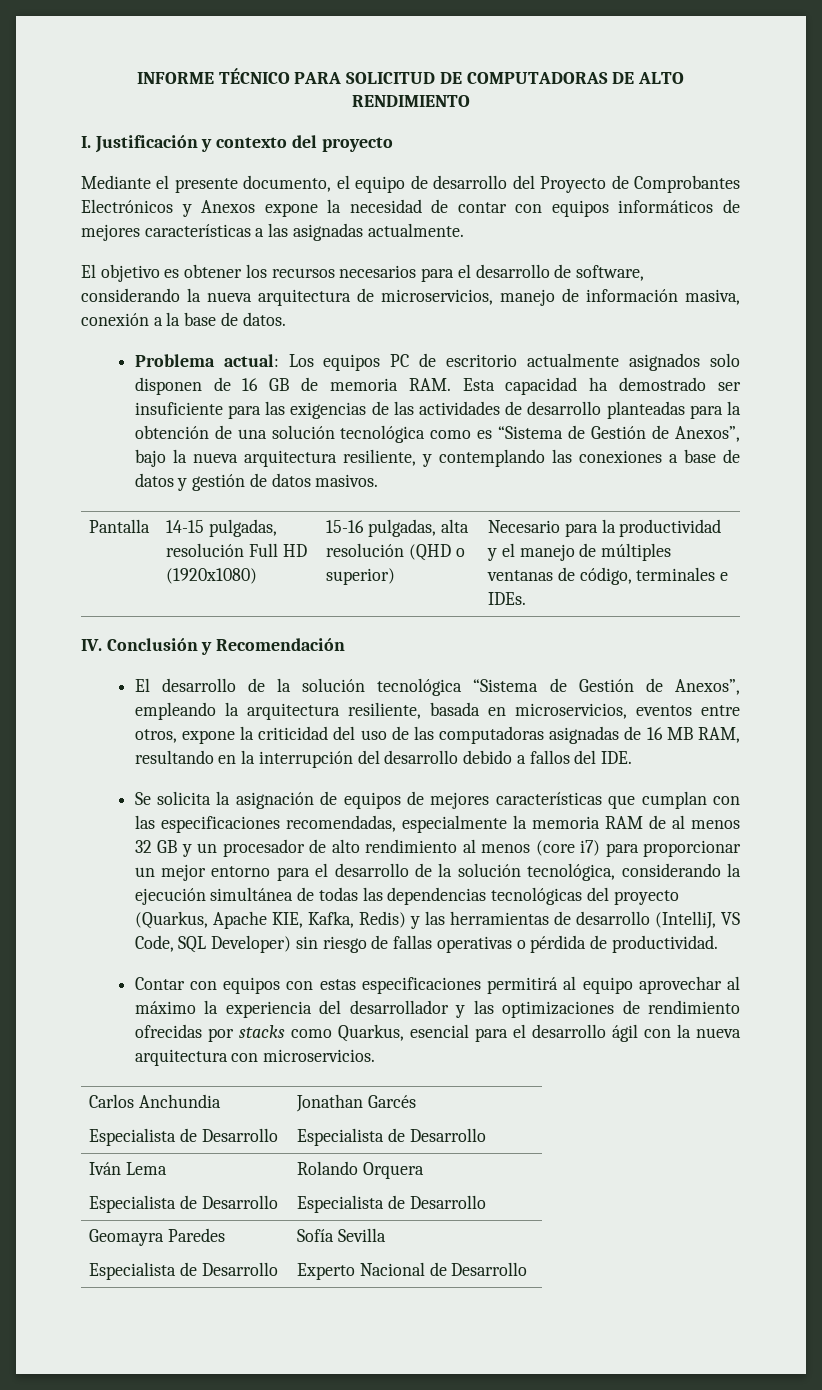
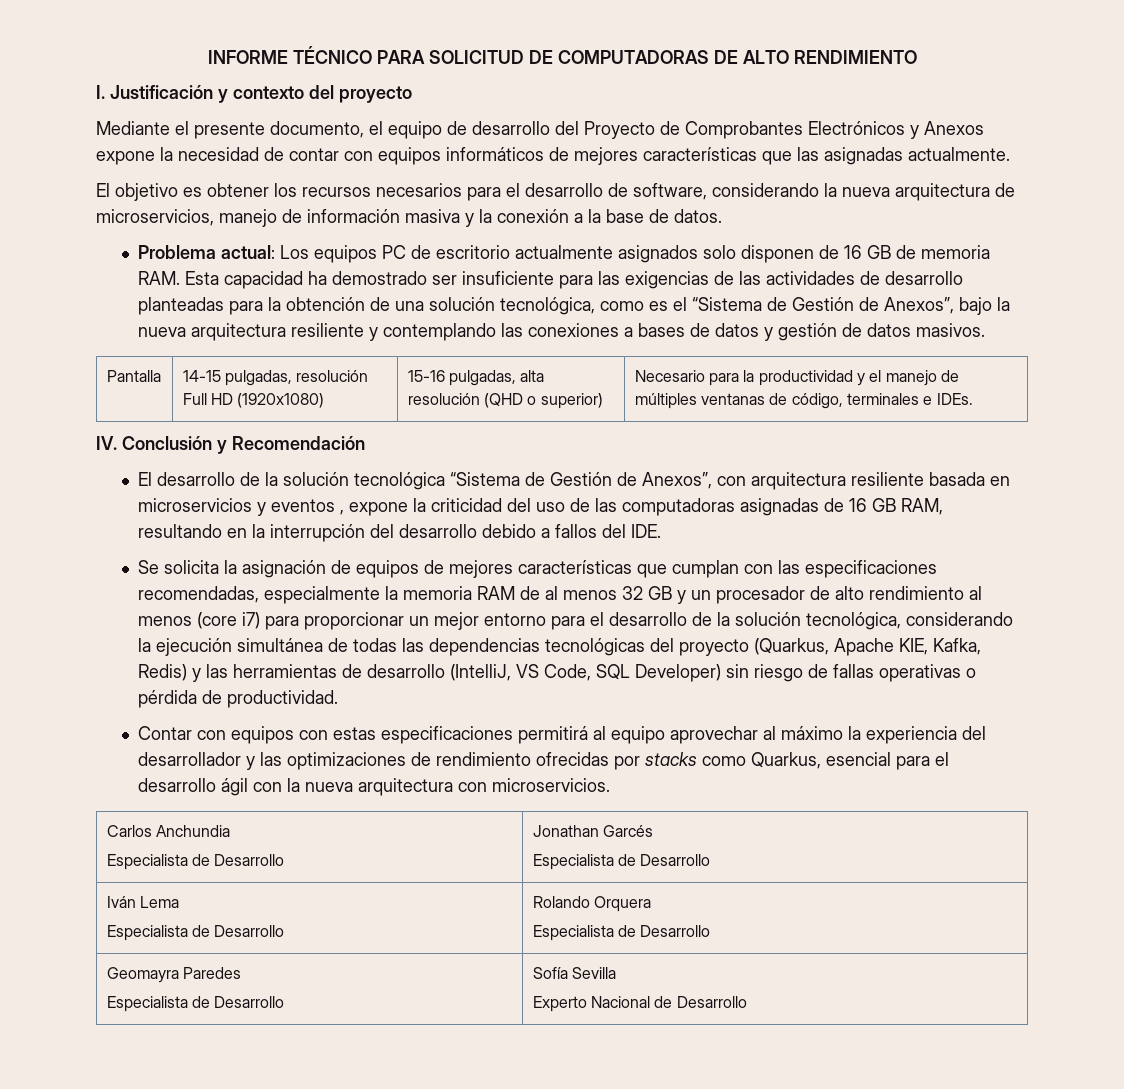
[255,228,265,237] a -> [762,151,792,165] que
[685,289,740,305] masiva, -> [405,209,492,227] masiva y la
[340,425,426,443] tecnológica -> [499,297,595,315] tecnológica,
(493, 434) none -> [672,297,687,311] el
[342,449,416,466] resiliente, -> [290,323,364,337] resiliente
[683,449,716,463] base -> [637,323,685,337] bases
[134,702,740,720] [134,729,177,743] empleando la arquitectura resiliente, basada en microservicios, eventos entre otros, -> [716,472,1010,490] [137,498,344,516] con arquitectura resiliente basada en microservicios y eventos ,
[666,727,693,740] MB -> [871,498,896,512] GB

